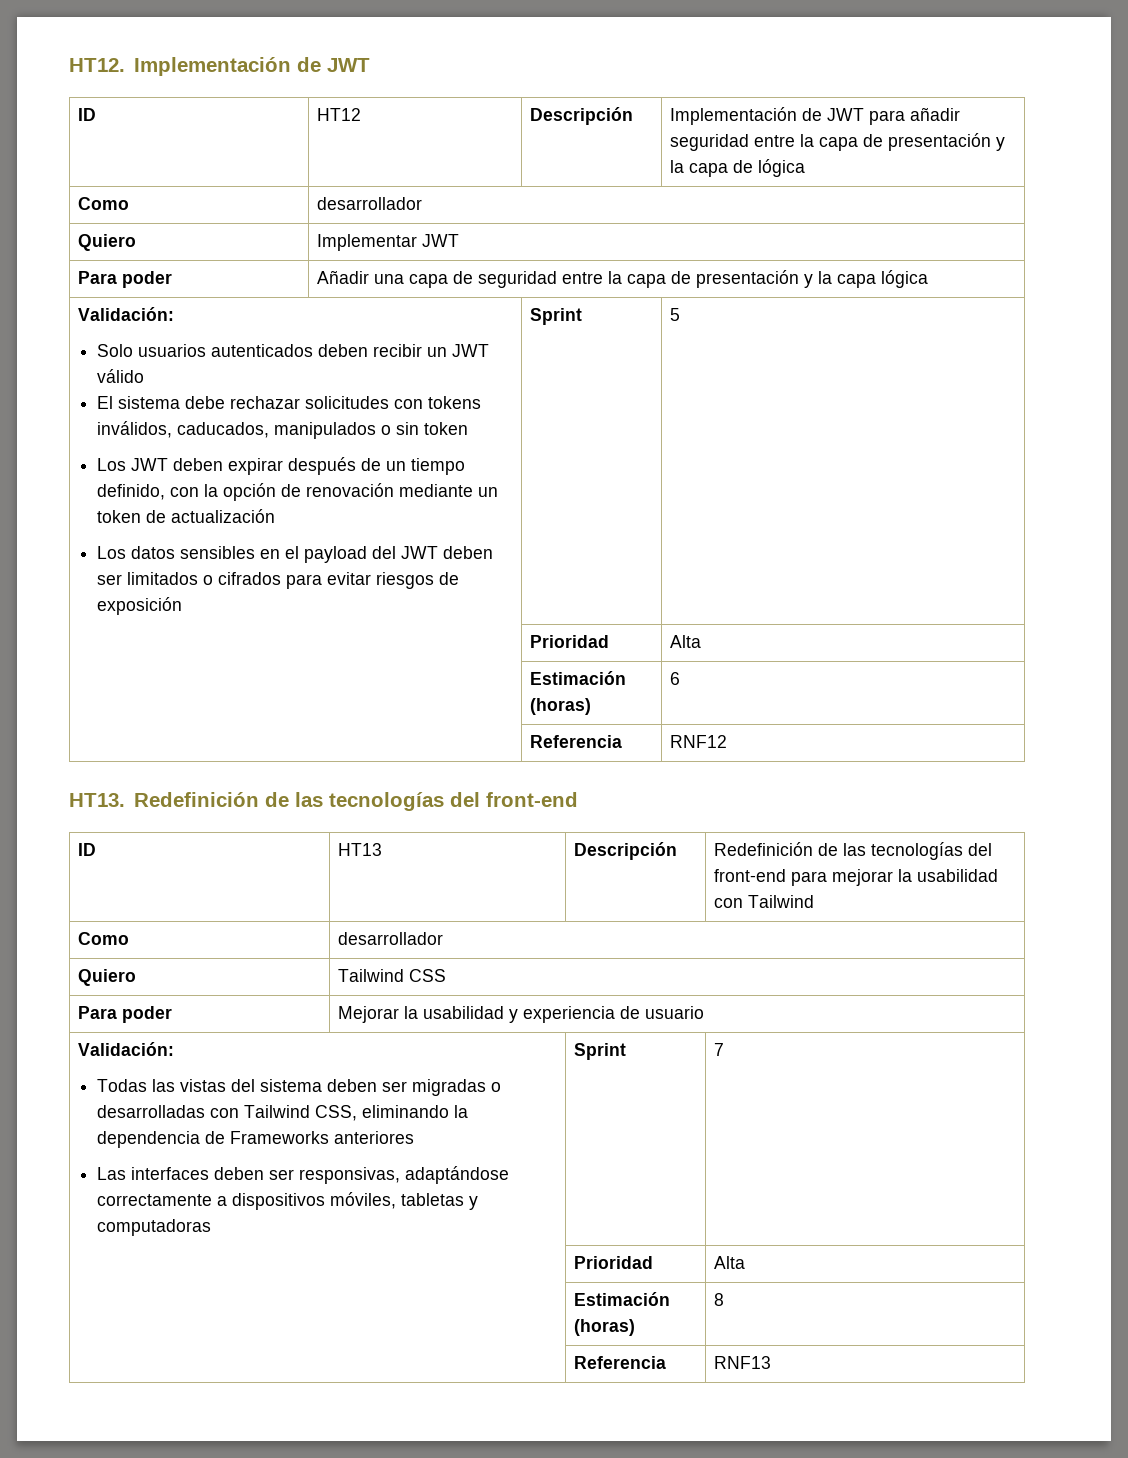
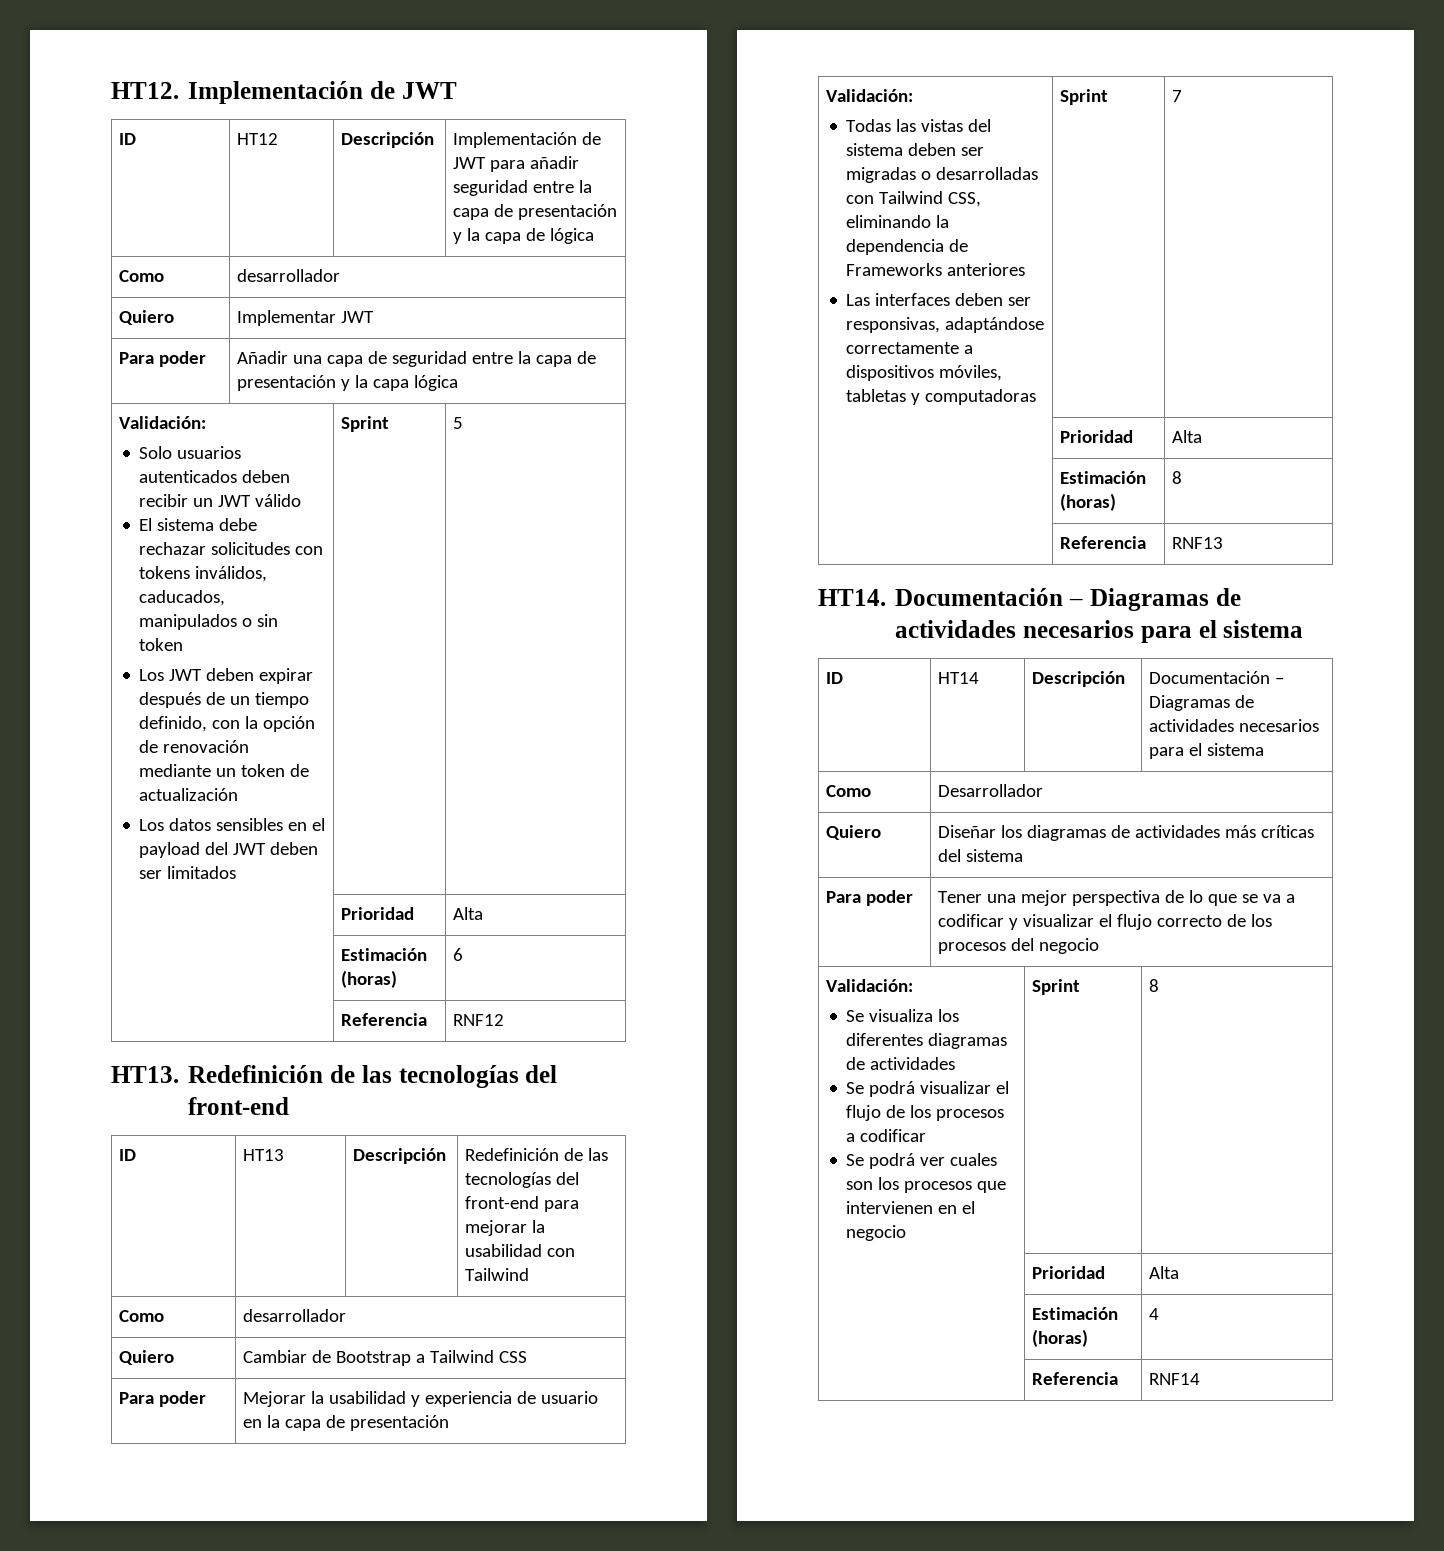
[202,572,459,589] [96,597,182,615] o cifrados para evitar riesgos de exposición -> (237, 872) none
(136, 977) none -> [242,1350,425,1366] Cambiar de Bootstrap a
(704, 1012) none -> [242,1415,449,1431] en la capa de presentación
(771, 1362) none -> [818,588,1241,611] [895,620,1304,643] [825,672,843,684] [937,672,979,684] [1031,671,1125,687] [1148,671,1284,684] [1148,695,1254,711] [1148,719,1319,732] [1148,743,1264,759] [825,785,871,797] [937,784,1043,797] [825,825,881,840] [937,825,1314,841] [937,849,1023,862] [825,890,913,906] [937,890,1295,906] [937,914,1272,930] [937,938,1099,954] [825,979,913,992] [846,1009,960,1022] [846,1033,1008,1049] [846,1057,956,1070] [846,1081,1010,1097] [846,1105,1005,1121] [846,1129,927,1142] [846,1153,998,1169] [846,1177,1007,1193] [846,1201,976,1214] [846,1225,907,1241] [1031,979,1080,995] [1148,979,1159,992] [1031,1266,1105,1279] [1148,1266,1179,1279] [1031,1307,1118,1320] [1031,1329,1088,1347] [1148,1308,1159,1320] [1031,1372,1118,1385] [1148,1373,1200,1385] // HT14. Documentación – Diagramas de actividades necesarios para el sistema // ID | HT14 | Descripción | Documentación – Diagramas de actividades necesarios para el sistema // Como | Desarrollador // Quiero | Diseñar los diagramas de actividades más críticas del sistema // Para poder | Tener una mejor perspectiva de lo que se va a codificar y visualizar el flujo correcto de los procesos del negocio // Validación: // Se visualiza los diferentes diagramas de actividades // Se podrá visualizar el flujo de los procesos a codificar // Se podrá ver cuales son los procesos que intervienen en el negocio | Sprint | 8 // | Prioridad | Alta // | Estimación (horas) | 4 // | Referencia | RNF14

